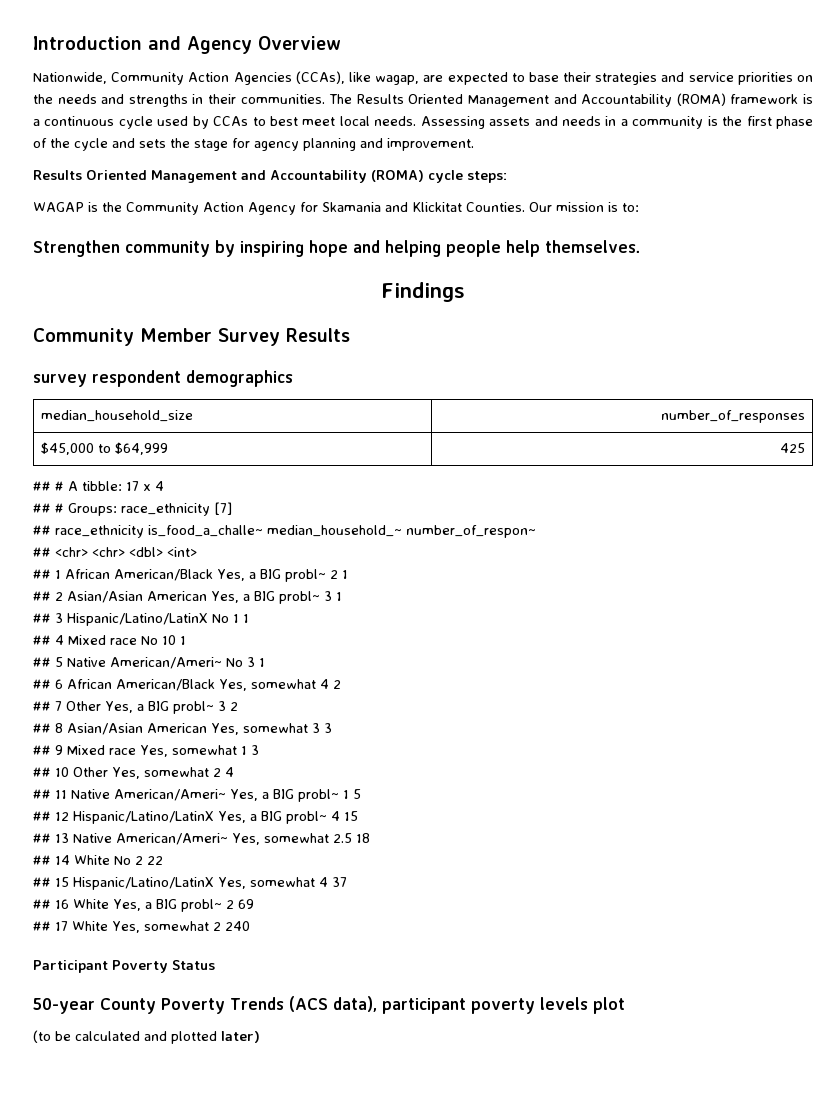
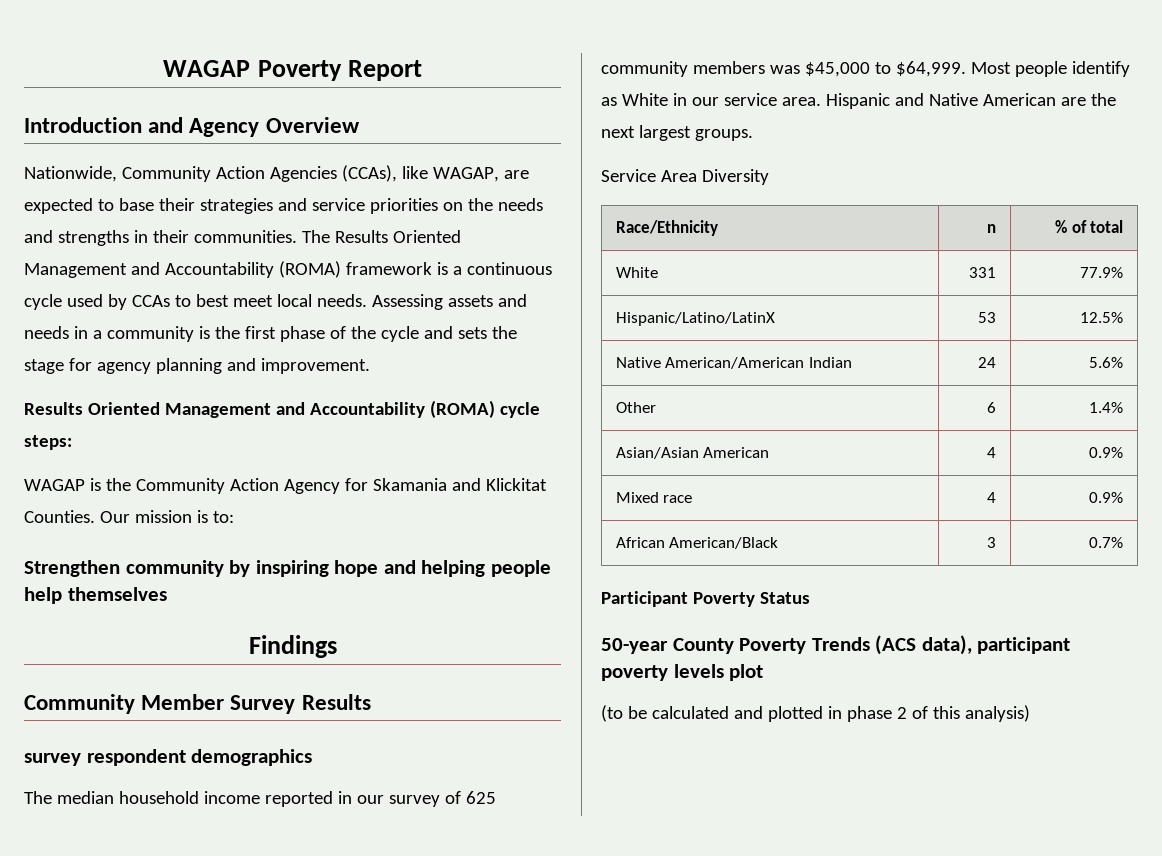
(33, 43) none -> [163,60,422,81] WAGAP Poverty Report //
[375,75,420,85] wagap, -> [432,167,499,182] WAGAP,
[545,240,641,253] themselves. -> [67,587,167,601] themselves
[40,410,193,422] [661,410,806,423] [40,442,168,455] [780,443,806,453] [33,481,164,491] [33,502,232,516] [33,525,536,538] [33,547,197,557] [33,569,348,582] [33,591,342,604] [33,613,249,626] [33,635,186,645] [33,657,265,669] [33,679,341,691] [33,701,238,714] [33,723,332,735] [33,745,259,757] [33,767,234,779] [33,789,361,802] [33,811,358,824] [33,833,370,845] [33,855,163,865] [33,877,347,890] [33,899,254,912] [33,921,250,933] // median_household_size | number_of_responses // $45,000 to $64,999 | 425 // ## # A tibble: 17 x 4 // ## # Groups: race_ethnicity [7] // ## race_ethnicity is_food_a_challe~ median_household_~ number_of_respon~ // ## <chr> <chr> <dbl> <int> // ## 1 African American/Black Yes, a BIG probl~ 2 1 // ## 2 Asian/Asian American Yes, a BIG probl~ 3 1 // ## 3 Hispanic/Latino/LatinX No 1 1 // ## 4 Mixed race No 10 1 // ## 5 Native American/Ameri~ No 3 1 // ## 6 African American/Black Yes, somewhat 4 2 // ## 7 Other Yes, a BIG probl~ 3 2 // ## 8 Asian/Asian American Yes, somewhat 3 3 // ## 9 Mixed race Yes, somewhat 1 3 // ## 10 Other Yes, somewhat 2 4 // ## 11 Native American/Ameri~ Yes, a BIG probl~ 1 5 // ## 12 Hispanic/Latino/LatinX Yes, a BIG probl~ 4 15 // ## 13 Native American/Ameri~ Yes, somewhat 2.5 18 // ## 14 White No 2 22 // ## 15 Hispanic/Latino/LatinX Yes, somewhat 4 37 // ## 16 White Yes, a BIG probl~ 2 69 // ## 17 White Yes, somewhat 2 240 -> [24,791,496,807] [601,61,1130,77] [601,93,1116,109] [601,125,753,141] [601,169,769,185] [615,220,718,236] [987,224,997,233] [1055,220,1124,233] [615,267,658,278] [969,267,997,278] [1080,267,1124,278] [615,312,775,326] [978,312,997,323] [1080,312,1124,323] [615,357,852,369] [978,357,997,368] [1089,357,1124,368] [615,402,656,413] [987,402,997,413] [1089,402,1124,413] [615,447,770,459] [987,447,997,458] [1089,447,1124,458] [615,492,693,503] [987,492,997,503] [1089,492,1124,503] [615,537,779,549] [987,537,997,548] [1089,537,1124,548] // The median household income reported in our survey of 625 community members was $45,000 to $64,999. Most people identify as White in our service area. Hispanic and Native American are the next largest groups. // Service Area Diversity // Race/Ethnicity | n | % of total // White | 331 | 77.9% // Hispanic/Latino/LatinX | 53 | 12.5% // Native American/American Indian | 24 | 5.6% // Other | 6 | 1.4% // Asian/Asian American | 4 | 0.9% // Mixed race | 4 | 0.9% // African American/Black | 3 | 0.7%
[221,1031,260,1043] later) -> [827,705,1030,722] in phase 2 of this analysis)

